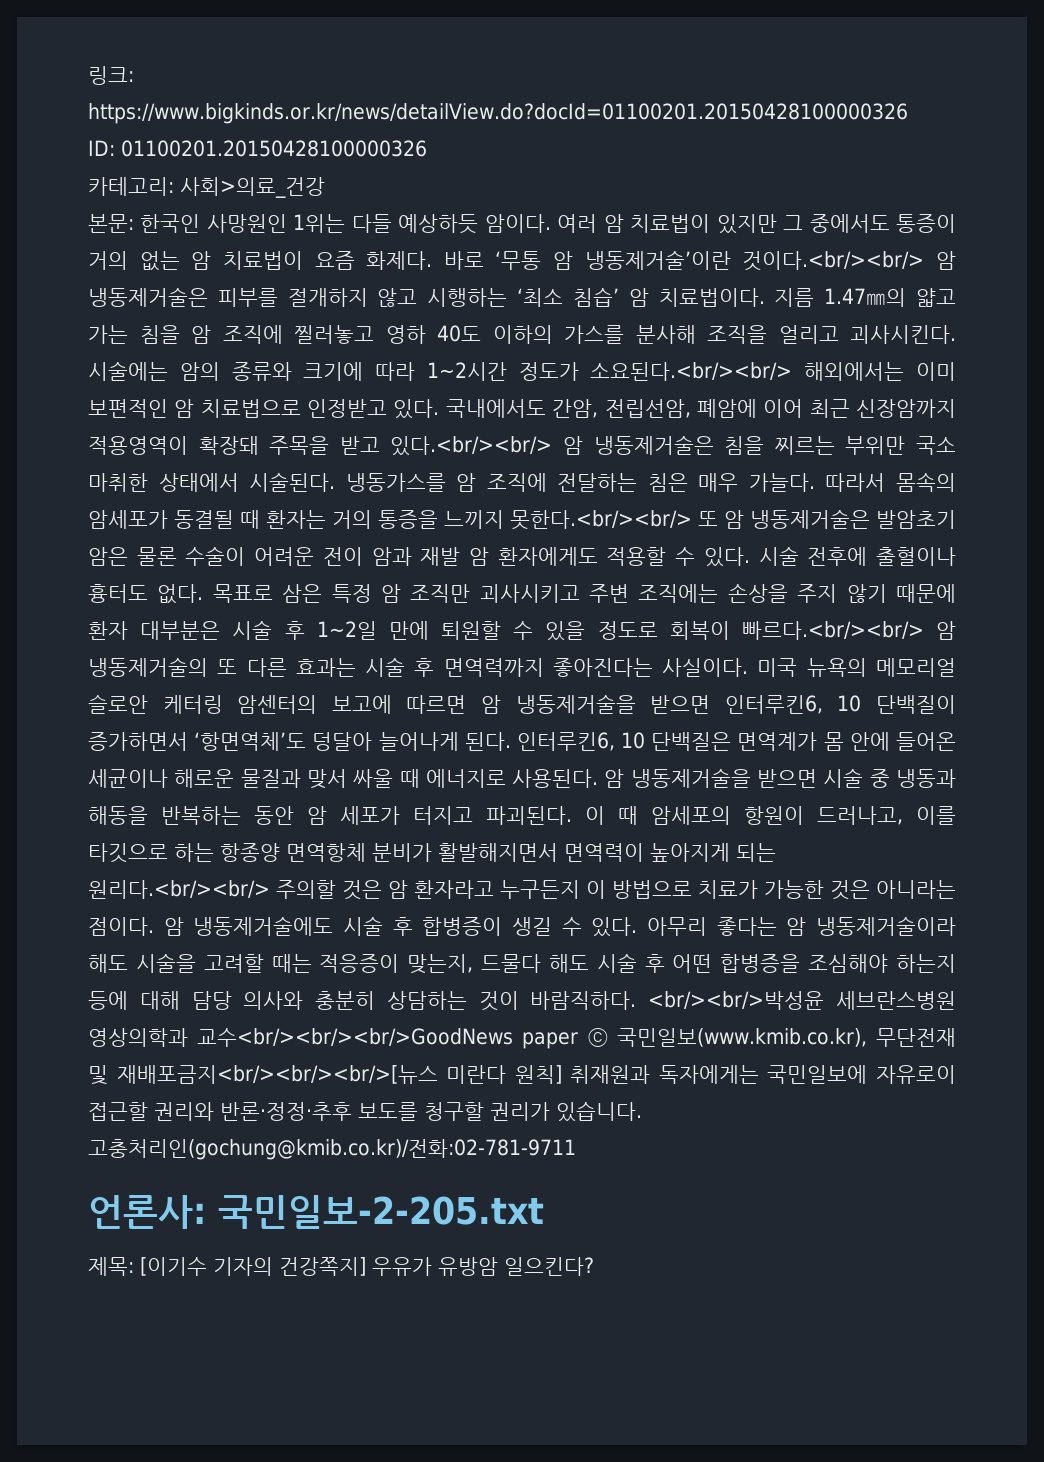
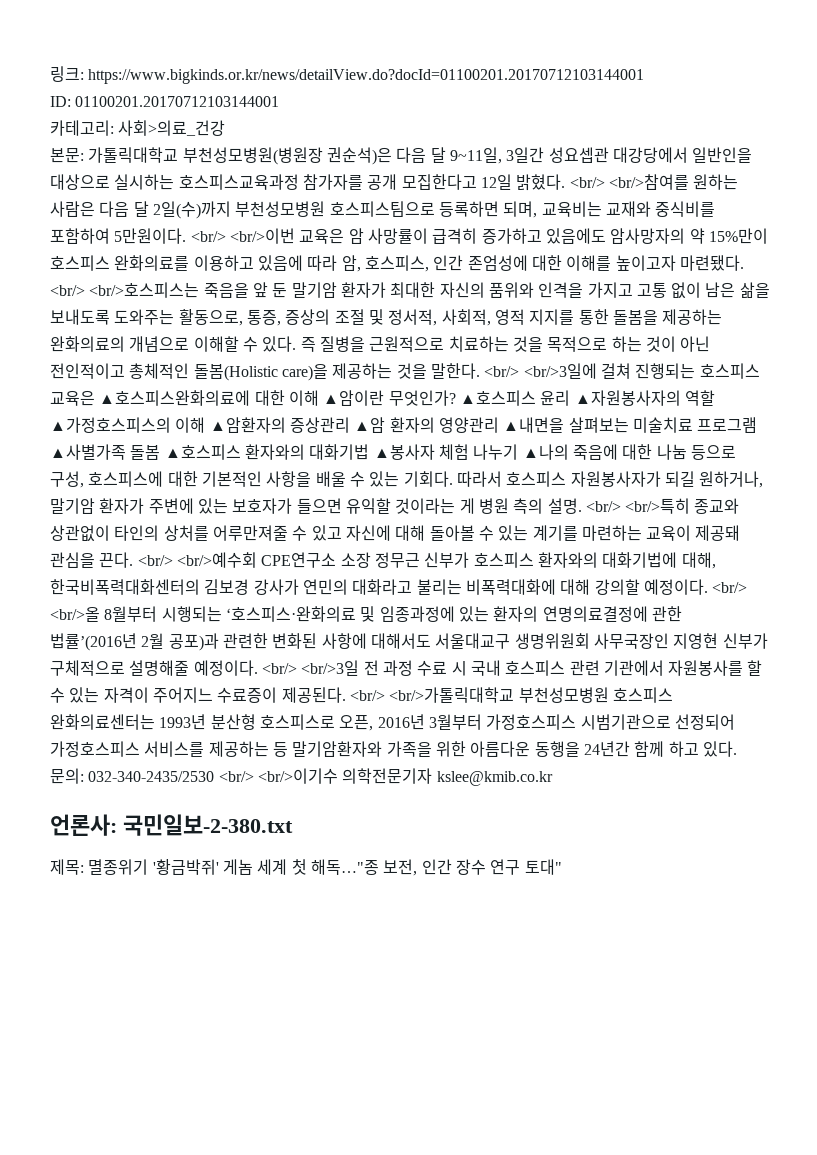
[88,103,908,124] https://www.bigkinds.or.kr/news/detailView.do?docId=01100201.20150428100000326 -> [88,69,645,84] https://www.bigkinds.or.kr/news/detailView.do?docId=01100201.20170712103144001
[121,140,427,157] 01100201.20150428100000326 -> [75,96,280,107] 01100201.20170712103144001
[140,214,956,234] [88,250,956,271] [88,287,957,307] [88,325,956,344] [88,361,956,381] [88,399,957,419] [88,435,957,456] [88,472,956,492] [88,509,956,530] [88,546,956,567] [88,583,956,604] [88,620,956,641] [88,657,956,677] [88,694,957,714] [88,732,956,751] [88,768,956,789] [88,806,956,825] [88,843,776,863] [88,880,956,900] [88,916,956,937] [88,953,956,974] [88,991,956,1011] [88,1028,956,1049] [88,1065,956,1085] [88,1101,642,1122] [88,1139,576,1160] 한국인 사망원인 1위는 다들 예상하듯 암이다. 여러 암 치료법이 있지만 그 중에서도 통증이 거의 없는 암 치료법이 요즘 화제다. 바로 ‘무통 암 냉동제거술’이란 것이다.<br/><br/> 암 냉동제거술은 피부를 절개하지 않고 시행하는 ‘최소 침습’ 암 치료법이다. 지름 1.47㎜의 얇고 가는 침을 암 조직에 찔러놓고 영하 40도 이하의 가스를 분사해 조직을 얼리고 괴사시킨다. 시술에는 암의 종류와 크기에 따라 1∼2시간 정도가 소요된다.<br/><br/> 해외에서는 이미 보편적인 암 치료법으로 인정받고 있다. 국내에서도 간암, 전립선암, 폐암에 이어 최근 신장암까지 적용영역이 확장돼 주목을 받고 있다.<br/><br/> 암 냉동제거술은 침을 찌르는 부위만 국소 마취한 상태에서 시술된다. 냉동가스를 암 조직에 전달하는 침은 매우 가늘다. 따라서 몸속의 암세포가 동결될 때 환자는 거의 통증을 느끼지 못한다.<br/><br/> 또 암 냉동제거술은 발암초기 암은 물론 수술이 어려운 전이 암과 재발 암 환자에게도 적용할 수 있다. 시술 전후에 출혈이나 흉터도 없다. 목표로 삼은 특정 암 조직만 괴사시키고 주변 조직에는 손상을 주지 않기 때문에 환자 대부분은 시술 후 1∼2일 만에 퇴원할 수 있을 정도로 회복이 빠르다.<br/><br/> 암 냉동제거술의 또 다른 효과는 시술 후 면역력까지 좋아진다는 사실이다. 미국 뉴욕의 메모리얼 슬로안 케터링 암센터의 보고에 따르면 암 냉동제거술을 받으면 인터루킨6, 10 단백질이 증가하면서 ‘항면역체’도 덩달아 늘어나게 된다. 인터루킨6, 10 단백질은 면역계가 몸 안에 들어온 세균이나 해로운 물질과 맞서 싸울 때 에너지로 사용된다. 암 냉동제거술을 받으면 시술 중 냉동과 해동을 반복하는 동안 암 세포가 터지고 파괴된다. 이 때 암세포의 항원이 드러나고, 이를 타깃으로 하는 항종양 면역항체 분비가 활발해지면서 면역력이 높아지게 되는 원리다.<br/><br/> 주의할 것은 암 환자라고 누구든지 이 방법으로 치료가 가능한 것은 아니라는 점이다. 암 냉동제거술에도 시술 후 합병증이 생길 수 있다. 아무리 좋다는 암 냉동제거술이라 해도 시술을 고려할 때는 적응증이 맞는지, 드물다 해도 시술 후 어떤 합병증을 조심해야 하는지 등에 대해 담당 의사와 충분히 상담하는 것이 바람직하다. <br/><br/>박성윤 세브란스병원 영상의학과 교수<br/><br/><br/>GoodNews paper ⓒ 국민일보(www.kmib.co.kr), 무단전재 및 재배포금지<br/><br/><br/>[뉴스 미란다 원칙] 취재원과 독자에게는 국민일보에 자유로이 접근할 권리와 반론·정정·추후 보도를 청구할 권리가 있습니다. 고충처리인(gochung@kmib.co.kr)/전화:02-781-9711 -> [88,147,753,165] [50,174,739,191] [50,201,716,219] [50,228,768,244] [50,255,744,272] [50,282,770,299] [50,309,723,326] [50,336,711,352] [50,363,760,381] [50,390,715,406] [50,417,758,433] [50,444,736,460] [50,471,764,488] [50,498,740,514] [50,525,741,542] [50,552,716,569] [50,579,748,595] [50,606,682,622] [50,633,768,651] [50,660,763,676] [50,687,673,703] [50,714,735,731] [50,741,737,757] [50,768,553,786] 가톨릭대학교 부천성모병원(병원장 권순석)은 다음 달 9~11일, 3일간 성요셉관 대강당에서 일반인을 대상으로 실시하는 호스피스교육과정 참가자를 공개 모집한다고 12일 밝혔다. <br/> <br/>참여를 원하는 사람은 다음 달 2일(수)까지 부천성모병원 호스피스팀으로 등록하면 되며, 교육비는 교재와 중식비를 포함하여 5만원이다. <br/> <br/>이번 교육은 암 사망률이 급격히 증가하고 있음에도 암사망자의 약 15%만이 호스피스 완화의료를 이용하고 있음에 따라 암, 호스피스, 인간 존엄성에 대한 이해를 높이고자 마련됐다. <br/> <br/>호스피스는 죽음을 앞 둔 말기암 환자가 최대한 자신의 품위와 인격을 가지고 고통 없이 남은 삶을 보내도록 도와주는 활동으로, 통증, 증상의 조절 및 정서적, 사회적, 영적 지지를 통한 돌봄을 제공하는 완화의료의 개념으로 이해할 수 있다. 즉 질병을 근원적으로 치료하는 것을 목적으로 하는 것이 아닌 전인적이고 총체적인 돌봄(Holistic care)을 제공하는 것을 말한다. <br/> <br/>3일에 걸쳐 진행되는 호스피스 교육은 ▲호스피스완화의료에 대한 이해 ▲암이란 무엇인가? ▲호스피스 윤리 ▲자원봉사자의 역할 ▲가정호스피스의 이해 ▲암환자의 증상관리 ▲암 환자의 영양관리 ▲내면을 살펴보는 미술치료 프로그램 ▲사별가족 돌봄 ▲호스피스 환자와의 대화기법 ▲봉사자 체험 나누기 ▲나의 죽음에 대한 나눔 등으로 구성, 호스피스에 대한 기본적인 사항을 배울 수 있는 기회다. 따라서 호스피스 자원봉사자가 되길 원하거나, 말기암 환자가 주변에 있는 보호자가 들으면 유익할 것이라는 게 병원 측의 설명. <br/> <br/>특히 종교와 상관없이 타인의 상처를 어루만져줄 수 있고 자신에 대해 돌아볼 수 있는 계기를 마련하는 교육이 제공돼 관심을 끈다. <br/> <br/>예수회 CPE연구소 소장 정무근 신부가 호스피스 환자와의 대화기법에 대해, 한국비폭력대화센터의 김보경 강사가 연민의 대화라고 불리는 비폭력대화에 대해 강의할 예정이다. <br/> <br/>올 8월부터 시행되는 ‘호스피스·완화의료 및 임종과정에 있는 환자의 연명의료결정에 관한 법률’(2016년 2월 공포)과 관련한 변화된 사항에 대해서도 서울대교구 생명위원회 사무국장인 지영현 신부가 구체적으로 설명해줄 예정이다. <br/> <br/>3일 전 과정 수료 시 국내 호스피스 관련 기관에서 자원봉사를 할 수 있는 자격이 주어지느 수료증이 제공된다. <br/> <br/>가톨릭대학교 부천성모병원 호스피스 완화의료센터는 1993년 분산형 호스피스로 오픈, 2016년 3월부터 가정호스피스 시범기관으로 선정되어 가정호스피스 서비스를 제공하는 등 말기암환자와 가족을 위한 아름다운 동행을 24년간 함께 하고 있다. 문의: 032-340-2435/2530 <br/> <br/>이기수 의학전문기자 kslee@kmib.co.kr
[218,1195,544,1229] 국민일보-2-205.txt -> [123,814,293,836] 국민일보-2-380.txt
[140,1257,594,1276] [이기수 기자의 건강쪽지] 우유가 유방암 일으킨다? -> [88,859,562,876] 멸종위기 '황금박쥐' 게놈 세계 첫 해독…"종 보전, 인간 장수 연구 토대"

